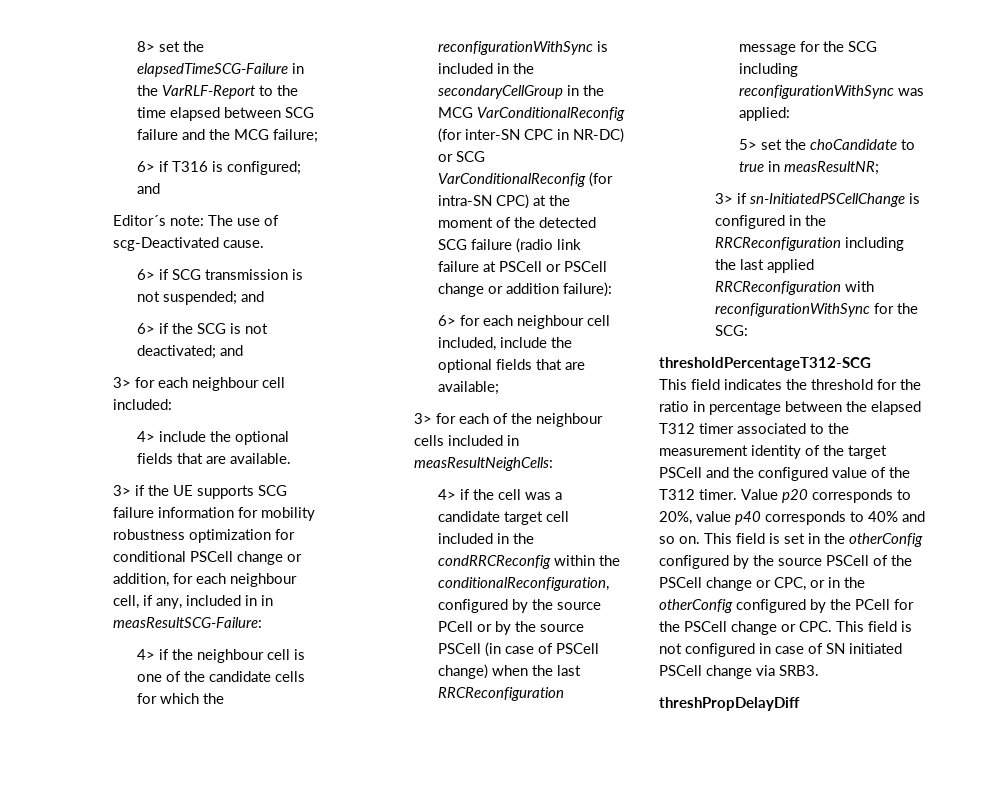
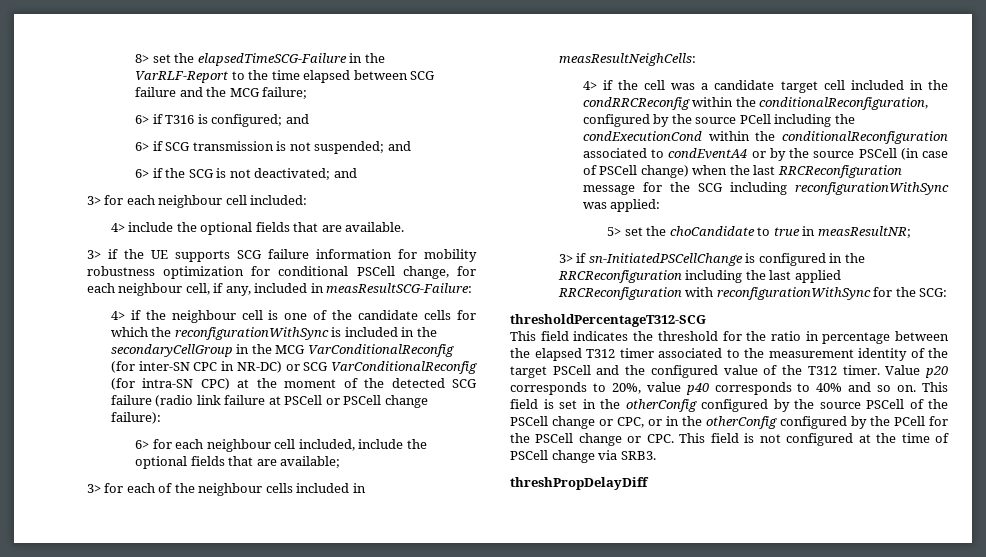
[113,215,280,226] [113,237,265,251] // Editor´s note: The use of scg-Deactivated cause. -> (309, 119) none
[237,551,303,565] [113,573,170,587] change or addition, -> [402,266,449,279] change,
[261,595,274,606] in -> (324, 288) none
[488,283,560,294] or addition -> (428, 401) none
(474, 626) none -> [774,114,855,127] [582,131,948,144] [582,148,748,159] including the condExecutionCond within the conditionalReconfiguration associated to condEventA4
[759,643,902,654] in case of SN initiated -> [858,433,949,443] at the time of

